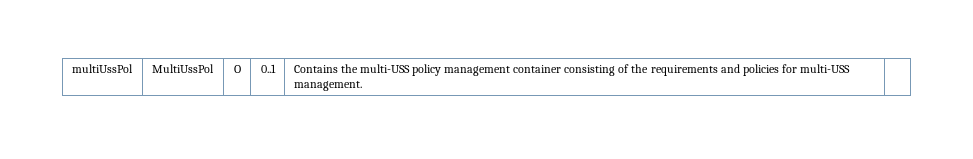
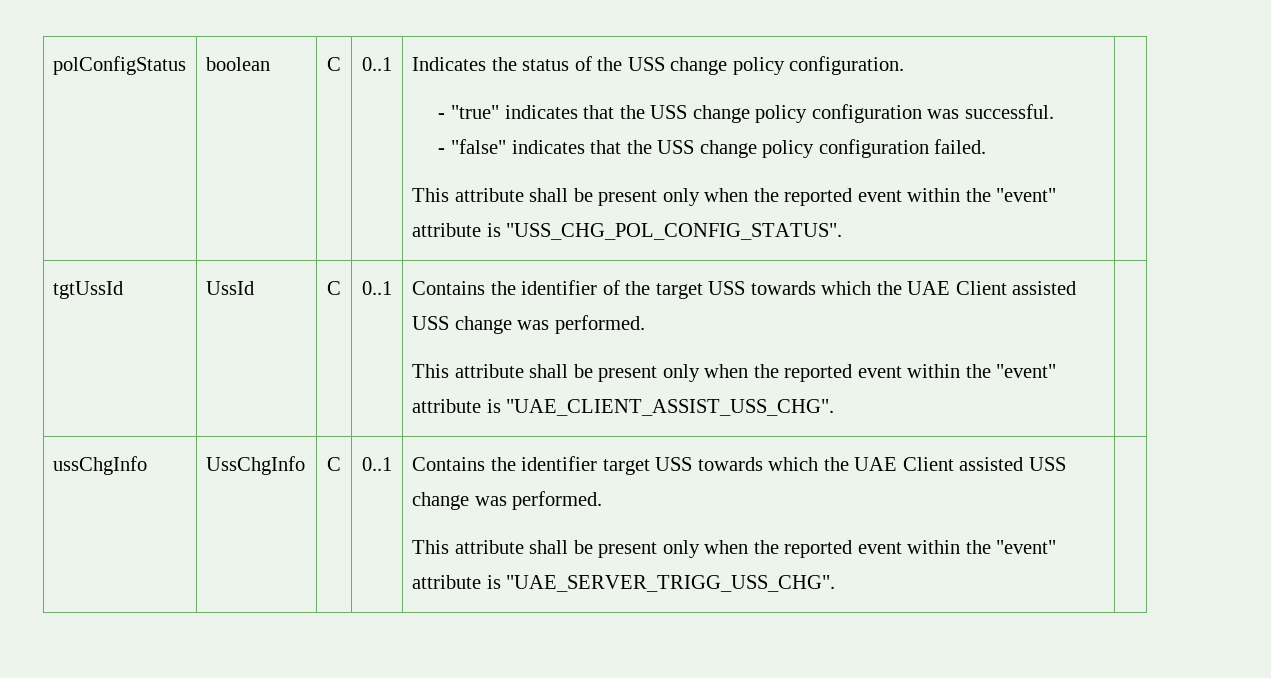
[71,64,133,73] [151,64,214,73] [233,65,241,73] [260,64,276,73] [293,64,850,76] [293,81,362,91] multiUssPol | MultiUssPol | O | 0..1 | Contains the multi-USS policy management container consisting of the requirements and policies for multi-USS management. -> [52,56,186,75] [205,57,270,71] [327,57,341,71] [362,57,392,71] [411,56,905,75] [438,104,1054,123] [438,139,987,158] [411,188,1057,206] [411,223,843,240] [52,281,123,299] [205,281,254,295] [327,281,341,295] [362,281,392,295] [411,280,1077,299] [411,315,645,334] [411,364,1057,382] [411,399,835,416] [52,456,147,475] [205,456,305,475] [327,457,341,471] [362,457,392,471] [411,456,1066,475] [411,491,603,510] [411,540,1057,558] [411,575,836,592] polConfigStatus | boolean | C | 0..1 | Indicates the status of the USS change policy configuration. // - "true" indicates that the USS change policy configuration was successful. // - "false" indicates that the USS change policy configuration failed. // This attribute shall be present only when the reported event within the "event" attribute is "USS_CHG_POL_CONFIG_STATUS". | // tgtUssId | UssId | C | 0..1 | Contains the identifier of the target USS towards which the UAE Client assisted USS change was performed. // This attribute shall be present only when the reported event within the "event" attribute is "UAE_CLIENT_ASSIST_USS_CHG". | // ussChgInfo | UssChgInfo | C | 0..1 | Contains the identifier target USS towards which the UAE Client assisted USS change was performed. // This attribute shall be present only when the reported event within the "event" attribute is "UAE_SERVER_TRIGG_USS_CHG".

